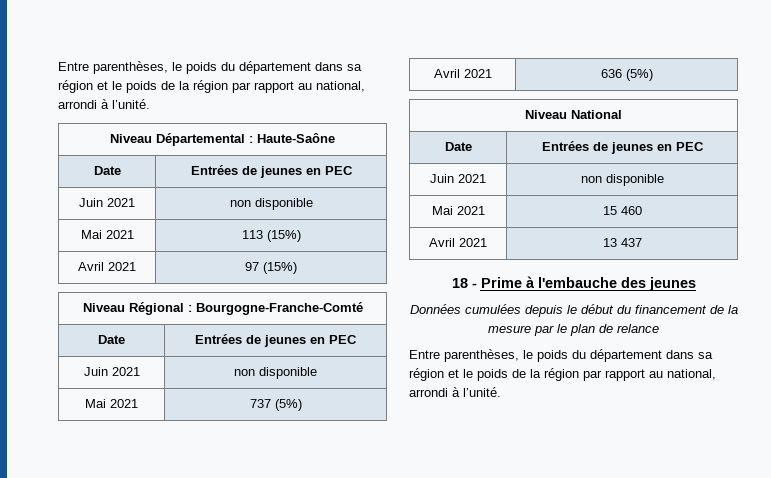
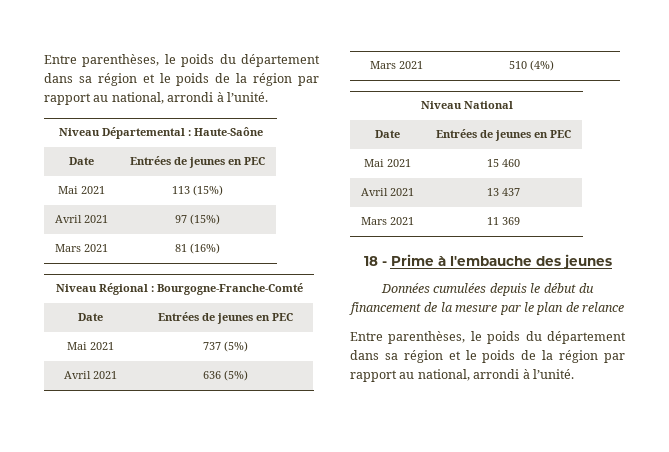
[79,198,135,207] [229,198,313,210] // Juin 2021 | non disponible -> (265, 161) none
(297, 268) none -> [55,244,108,252] [175,243,220,254] // Mars 2021 | 81 (16%)
[83,367,140,376] [234,367,317,379] // Juin 2021 | non disponible -> (293, 317) none
(653, 75) none -> [370,61,423,69] [508,60,554,71] // Mars 2021 | 510 (4%)
[430,174,486,183] [580,174,664,186] // Juin 2021 | non disponible -> (571, 134) none
(642, 242) none -> [361,217,414,225] [487,217,520,225] // Mars 2021 | 11 369

